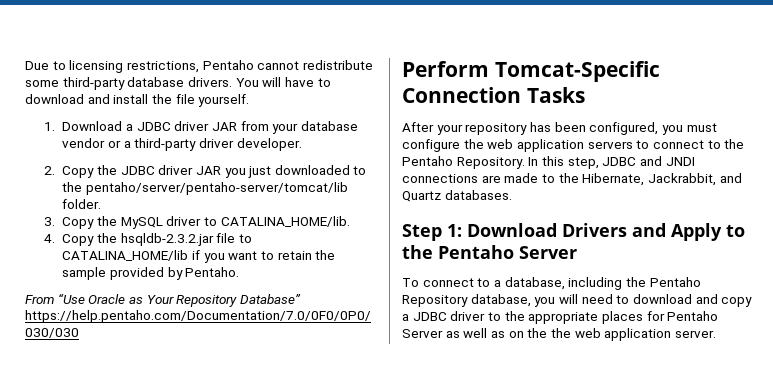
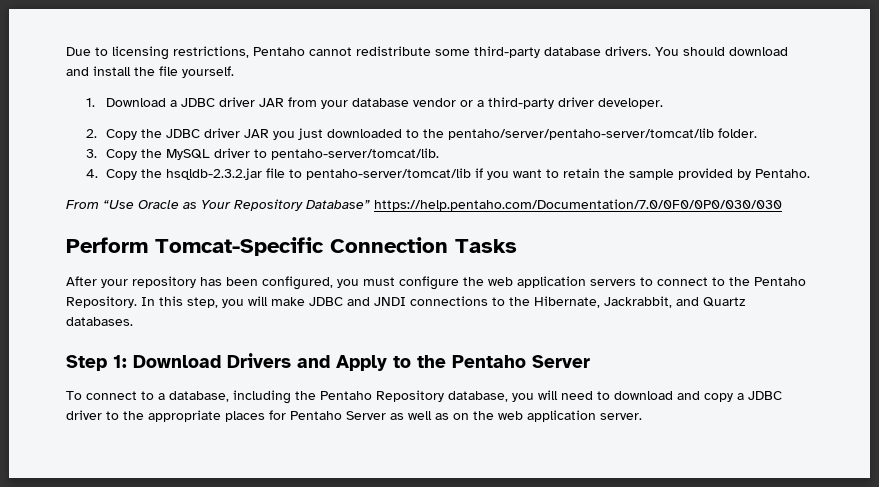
[262,77,331,87] will have to -> [683,47,725,56] should
[220,216,350,227] CATALINA_HOME/lib. -> [271,148,440,160] pentaho-server/tomcat/lib.
[62,250,189,261] CATALINA_HOME/lib -> [306,168,472,180] pentaho-server/tomcat/lib
(599, 163) none -> [222,296,305,308] you will make
[481,173,539,183] are made -> (488, 301) none
[550,328,571,338] the -> (494, 415) none

